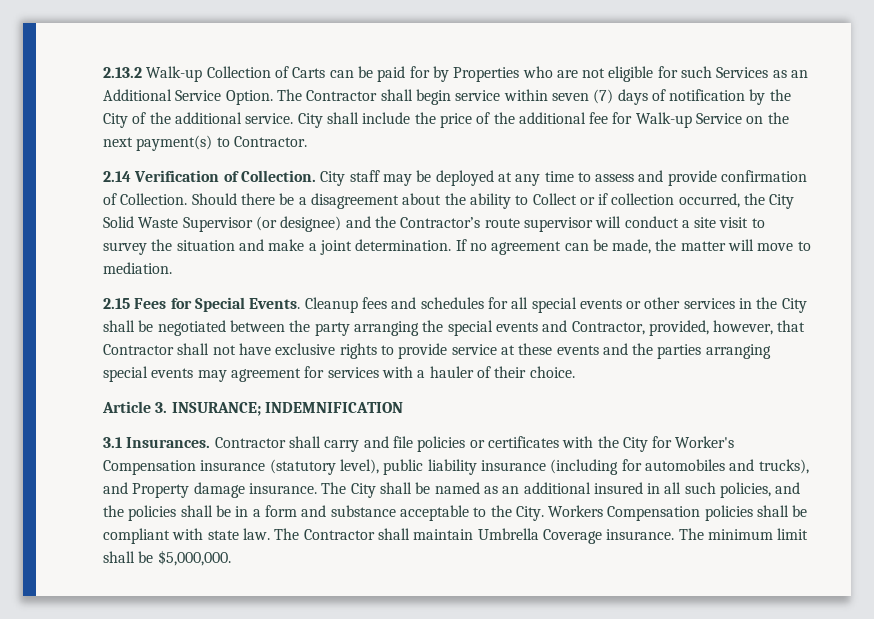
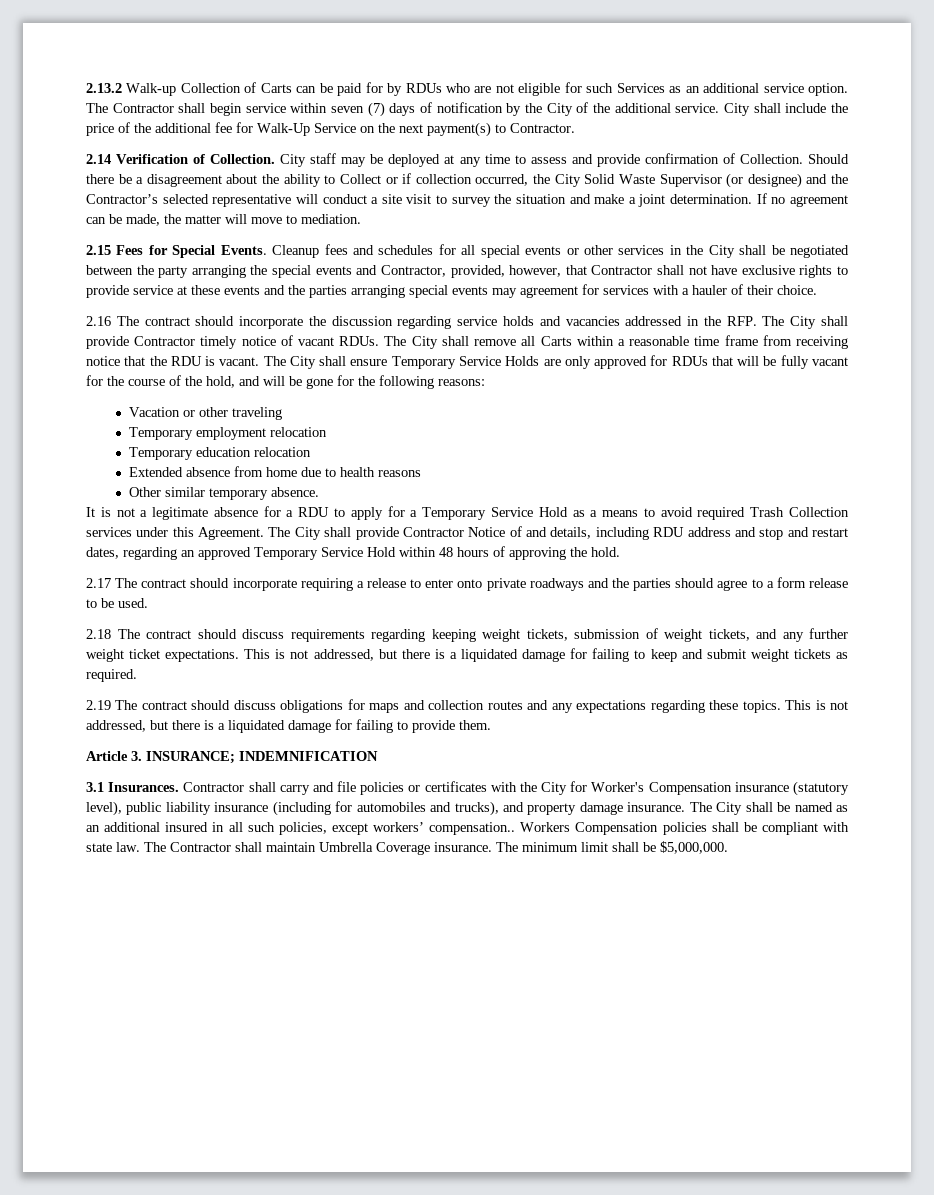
[453,67,520,82] Properties -> [405,83,442,93] RDUs
[103,89,273,105] Additional Service Option. -> [703,83,849,96] additional service option.
[635,112,692,128] Walk-up -> [257,123,310,136] Walk-Up
[484,217,593,232] route supervisor -> [162,194,292,207] selected representative
(575, 372) none -> [86,316,849,329] [86,335,849,349] [86,355,848,369] [86,375,485,389] [128,407,282,420] [128,427,327,440] [128,447,311,460] [128,466,421,477] [128,487,319,500] [86,506,849,520] [86,526,848,540] [86,546,620,560] [86,577,848,591] [86,598,148,608] [86,628,848,642] [86,648,848,662] [86,669,137,682] [86,699,849,713] [86,719,491,733] // 2.16 The contract should incorporate the discussion regarding service holds and vacancies addressed in the RFP. The City shall provide Contractor timely notice of vacant RDUs. The City shall remove all Carts within a reasonable time frame from receiving notice that the RDU is vacant. The City shall ensure Temporary Service Holds are only approved for RDUs that will be fully vacant for the course of the hold, and will be gone for the following reasons: // Vacation or other traveling // Temporary employment relocation // Temporary education relocation // Extended absence from home due to health reasons // Other similar temporary absence. // It is not a legitimate absence for a RDU to apply for a Temporary Service Hold as a means to avoid required Trash Collection services under this Agreement. The City shall provide Contractor Notice of and details, including RDU address and stop and restart dates, regarding an approved Temporary Service Hold within 48 hours of approving the hold. // 2.17 The contract should incorporate requiring a release to enter onto private roadways and the parties should agree to a form release to be used. // 2.18 The contract should discuss requirements regarding keeping weight tickets, submission of weight tickets, and any further weight ticket expectations. This is not addressed, but there is a liquidated damage for failing to keep and submit weight tickets as required. // 2.19 The contract should discuss obligations for maps and collection routes and any expectations regarding these topics. This is not addressed, but there is a liquidated damage for failing to provide them.
[132,483,190,498] Property -> [527,803,577,815] property
[775,482,801,494] [103,505,544,521] and the policies shall be in a form and substance acceptable to the City. -> [331,822,516,835] except workers’ compensation..

